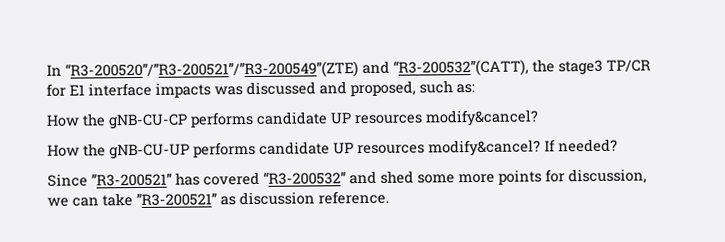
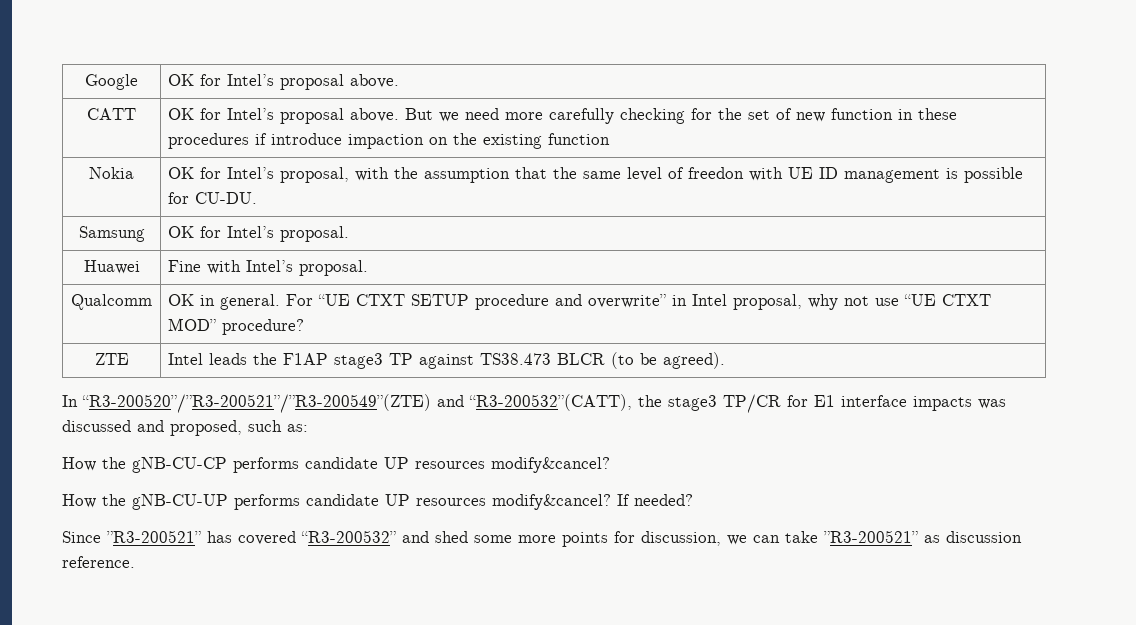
(46, 70) none -> [85,74,138,90] [168,74,400,90] [87,108,136,120] [168,108,958,124] [168,133,611,149] [89,167,134,179] [168,167,1024,183] [168,192,258,204] [78,226,145,242] [168,226,350,242] [83,260,140,274] [168,260,369,276] [71,294,152,310] [168,294,992,310] [168,318,305,335] [94,353,129,365] [168,352,726,369] Google | OK for Intel’s proposal above. // CATT | OK for Intel’s proposal above. But we need more carefully checking for the set of new function in these procedures if introduce impaction on the existing function // Nokia | OK for Intel’s proposal, with the assumption that the same level of freedon with UE ID management is possible for CU-DU. // Samsung | OK for Intel’s proposal. // Huawei | Fine with Intel’s proposal. // Qualcomm | OK in general. For “UE CTXT SETUP procedure and overwrite” in Intel proposal, why not use “UE CTXT MOD” procedure? // ZTE | Intel leads the F1AP stage3 TP against TS38.473 BLCR (to be agreed). //

